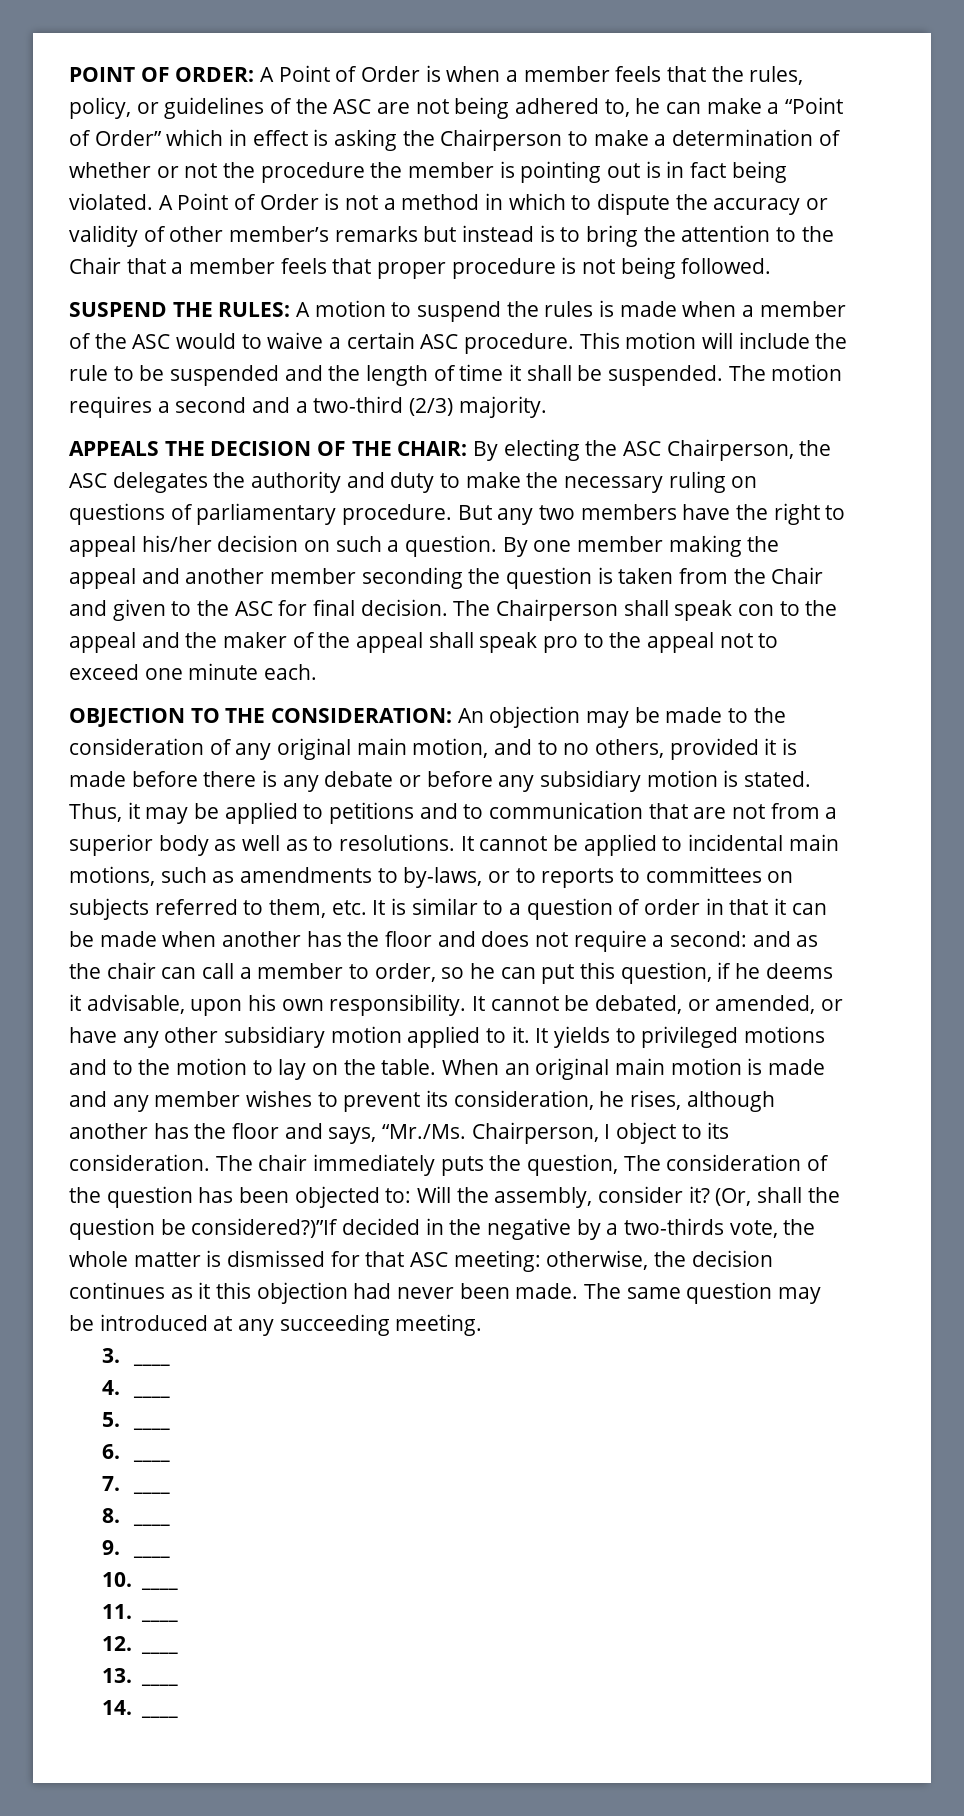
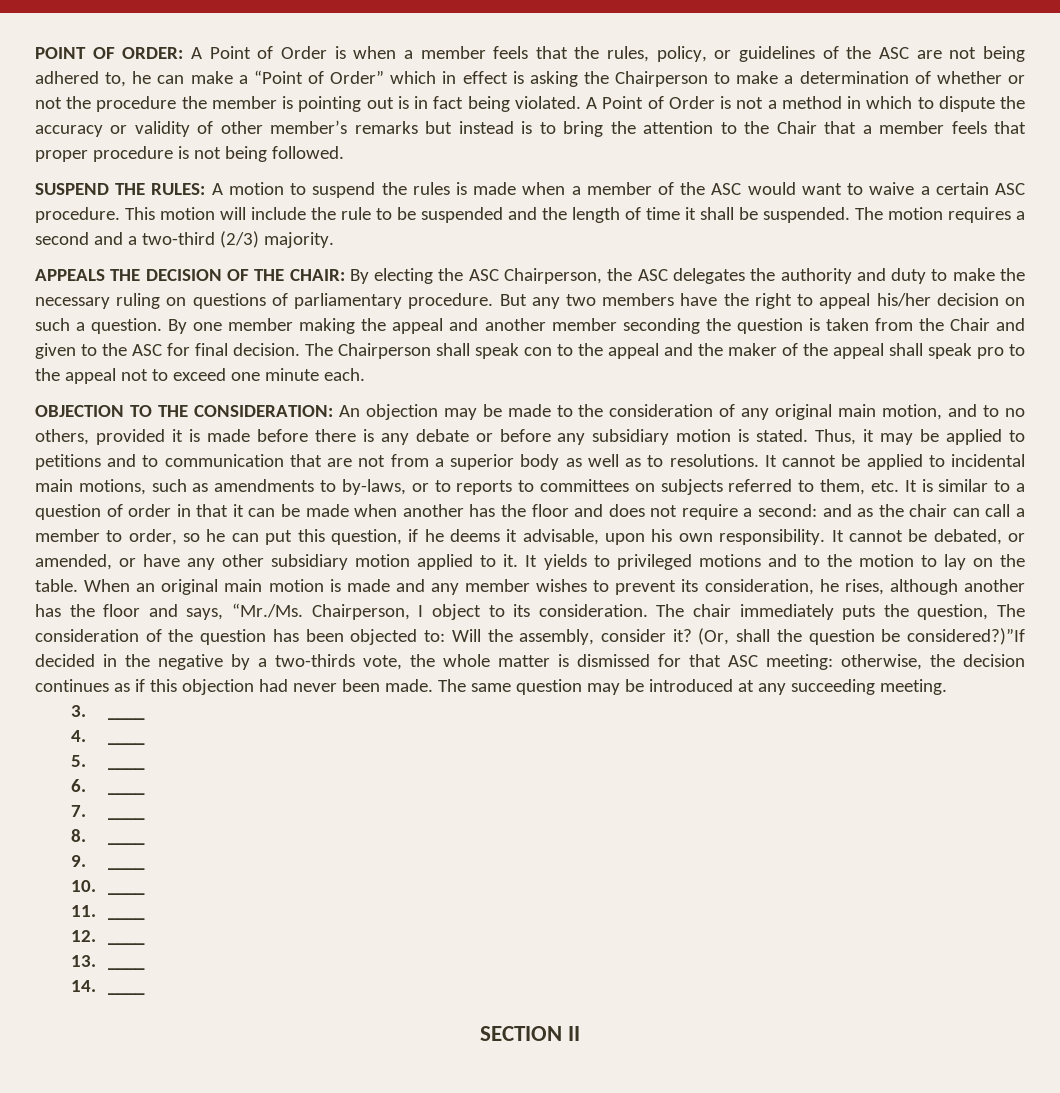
(237, 341) none -> [801,183,842,195] want
[198,1282,211,1299] it -> [134,679,145,692] if
(179, 1716) none -> [479,1026,581,1041] // SECTION II

